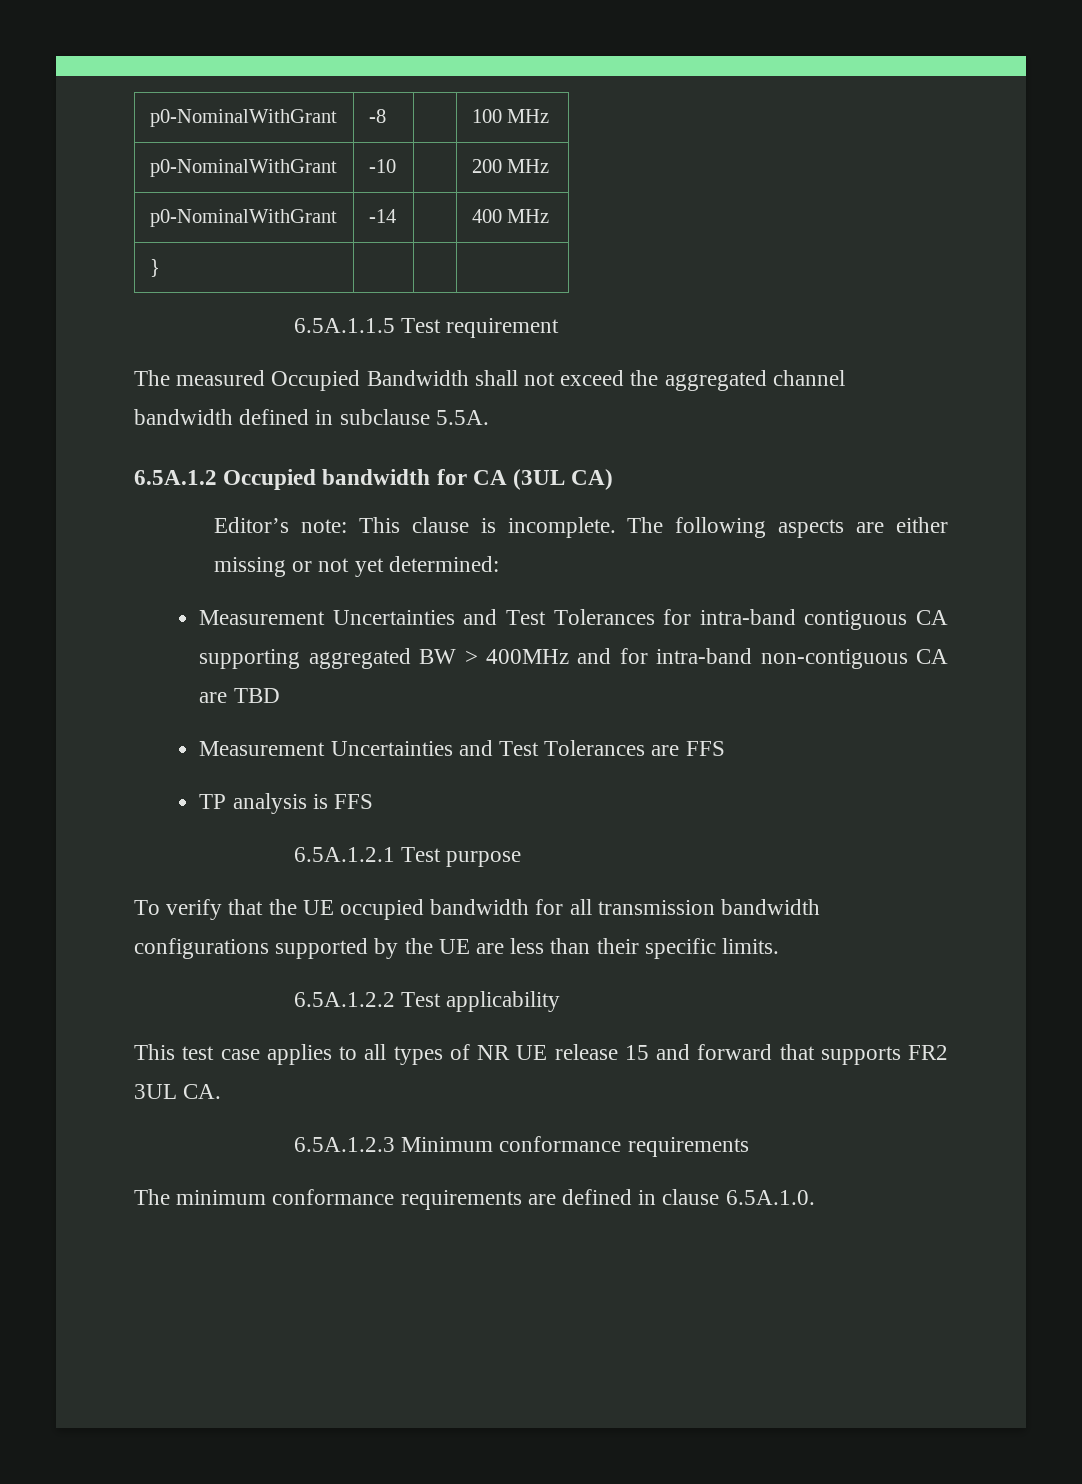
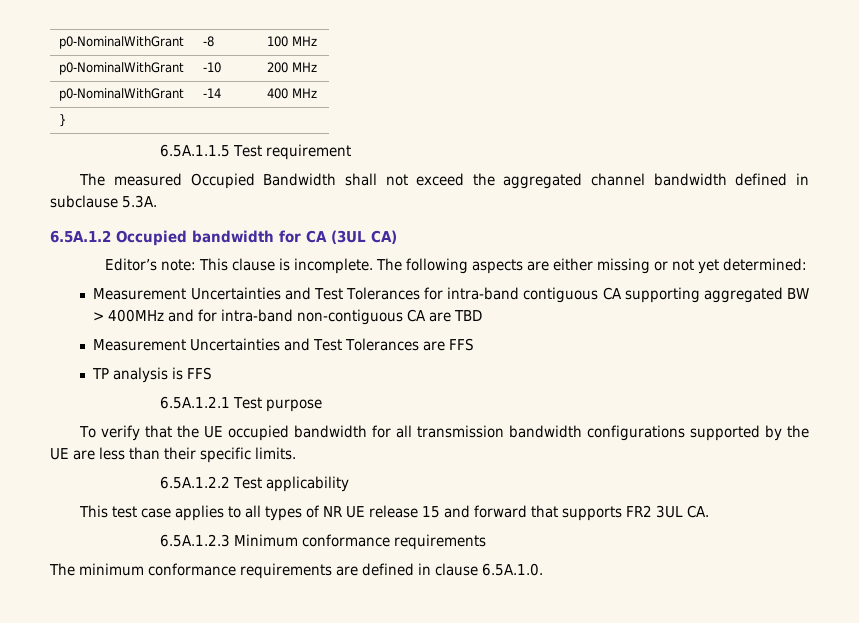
[435,410,489,425] 5.5A. -> [122,195,157,208] 5.3A.

